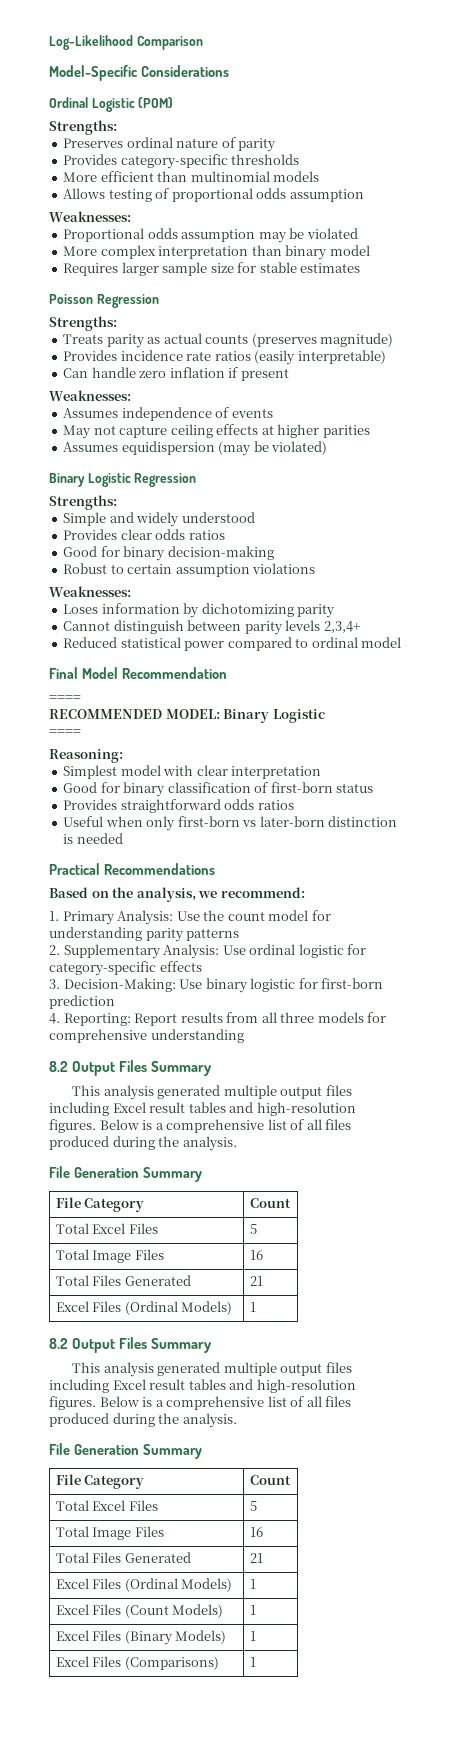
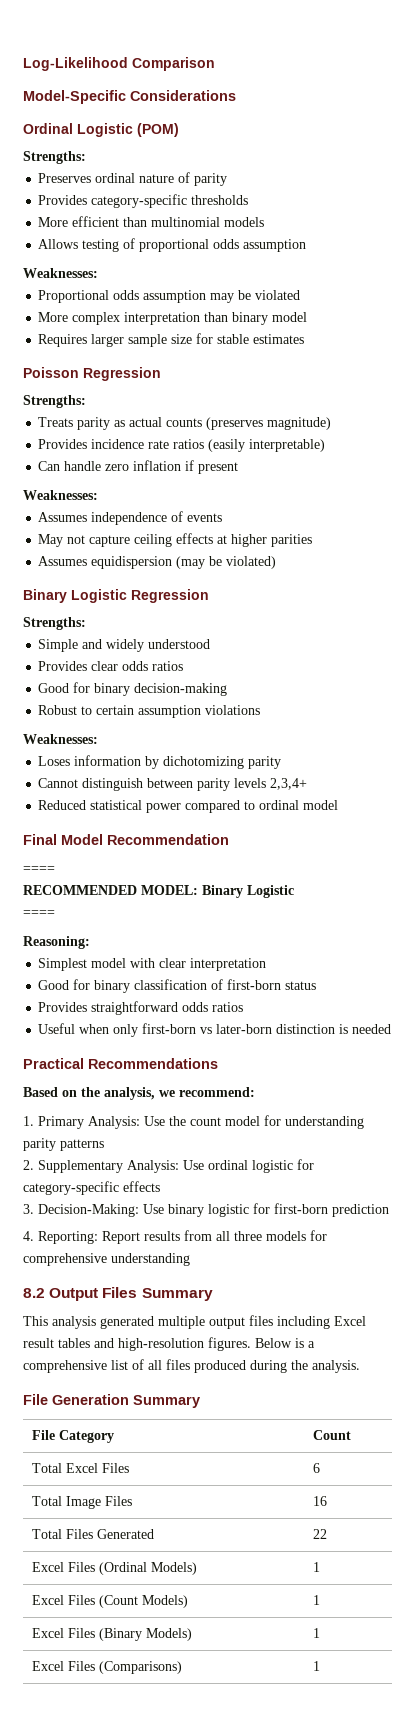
[249,1224,257,1234] [55,1249,164,1263] [249,1250,263,1260] [55,1275,191,1286] [249,1276,263,1286] [55,1301,233,1315] [249,1302,256,1312] [49,1337,213,1353] [72,1362,352,1377] [49,1379,356,1393] [49,1396,352,1410] [49,1413,237,1428] [49,1443,202,1459] [55,1474,145,1489] [249,1475,291,1485] [55,1500,158,1511] [249,1501,257,1511] [55,1526,164,1540] [249,1527,263,1537] [55,1552,191,1563] [249,1553,263,1563] 5 // Total Image Files | 16 // Total Files Generated | 21 // Excel Files (Ordinal Models) | 1 // 8.2 Output Files Summary // This analysis generated multiple output files including Excel result tables and high-resolution figures. Below is a comprehensive list of all files produced during the analysis. // File Generation Summary // File Category | Count // Total Excel Files | 5 // Total Image Files | 16 // Total Files Generated | 21 -> [313,1463,321,1473] [32,1496,133,1509] [313,1496,328,1506] [32,1529,155,1539] [313,1529,328,1539] 6 // Total Image Files | 16 // Total Files Generated | 22

